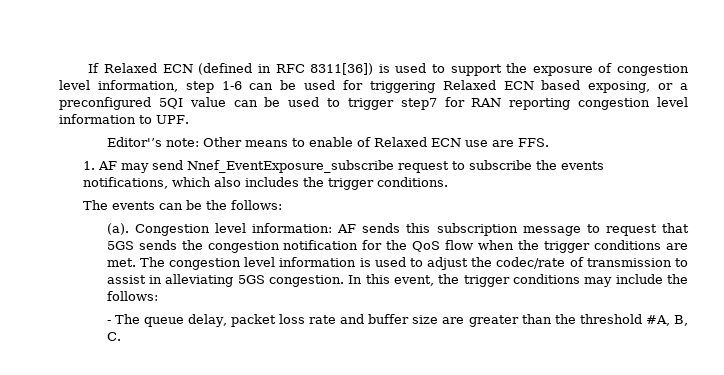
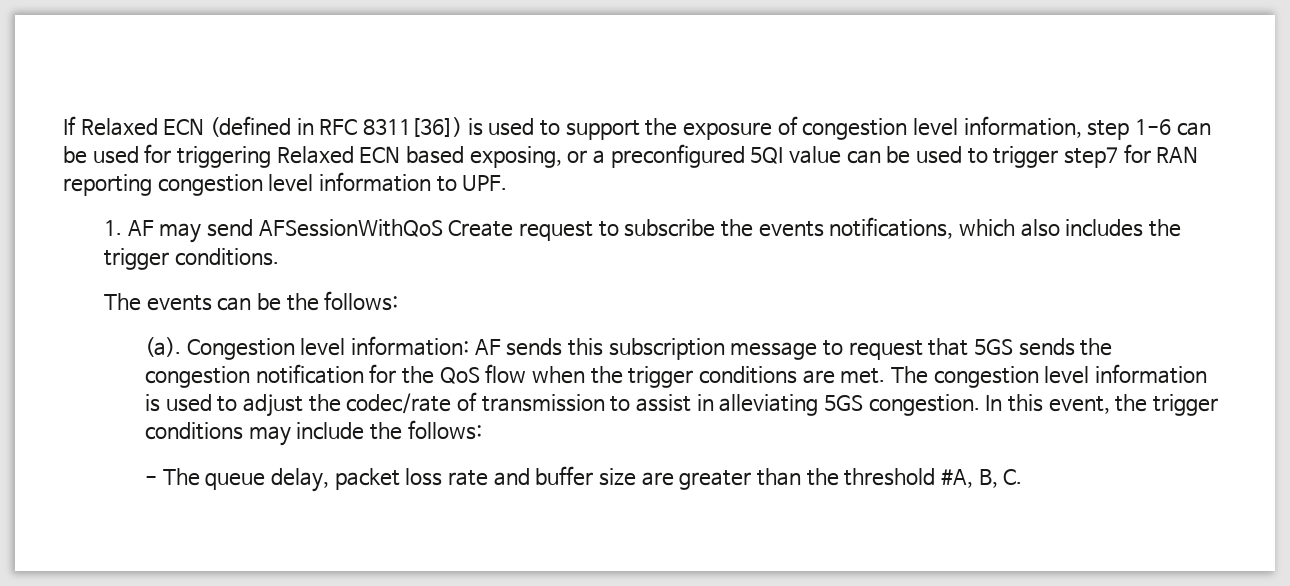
[106,137,549,147] // Editor'’s note: Other means to enable of Relaxed ECN use are FFS. -> (508, 183) none
[186,160,394,173] Nnef_EventExposure_subscribe -> [258,219,514,237] AFSessionWithQoS Create

